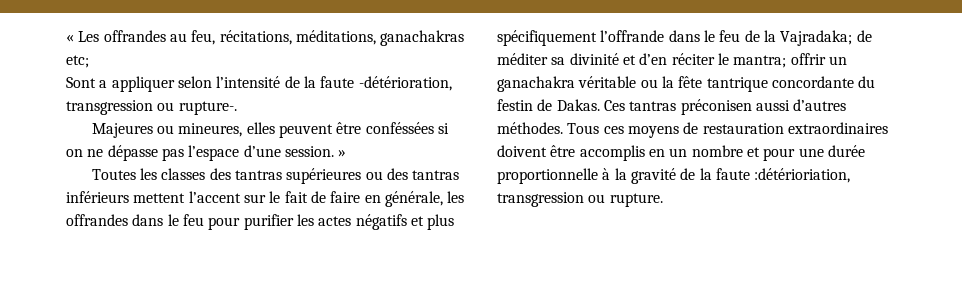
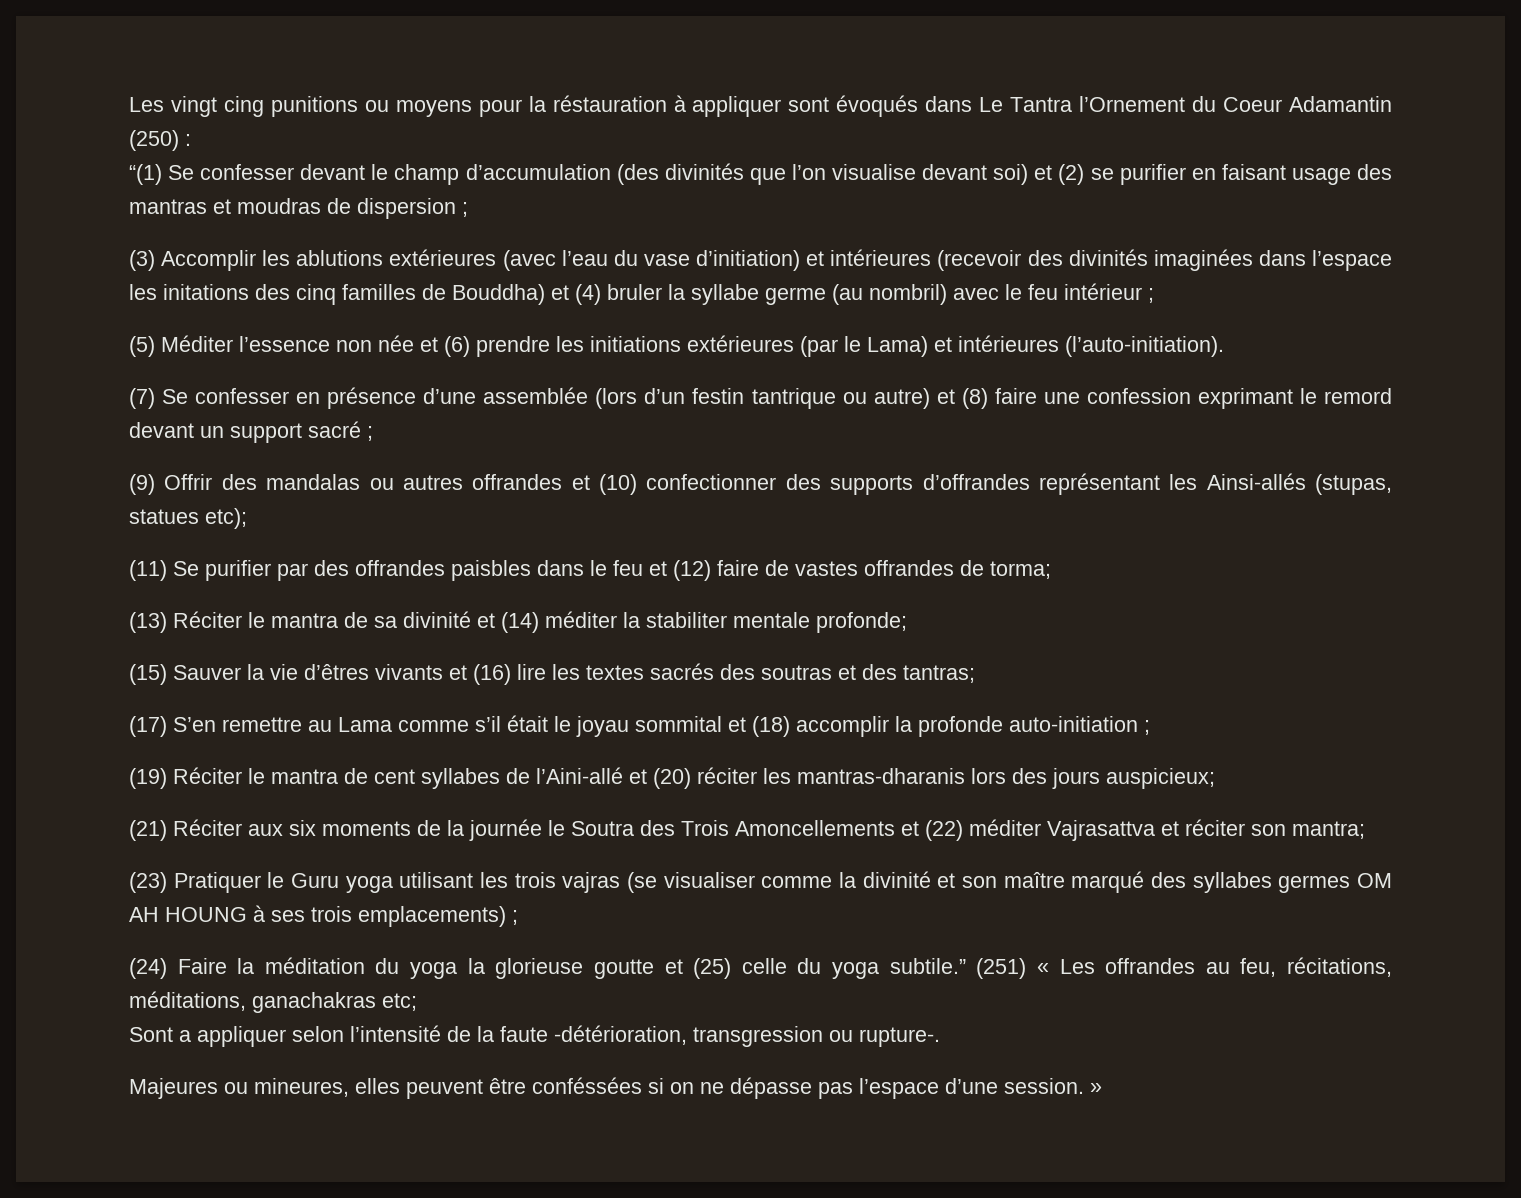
(66, 38) none -> [129,95,1393,117] [129,130,191,151] [129,163,1392,185] [129,198,468,219] [129,249,1392,271] [129,283,1154,305] [129,335,1224,357] [129,387,1392,409] [129,421,373,443] [129,473,1392,495] [129,508,247,529] [129,560,1051,581] [129,611,907,633] [129,663,975,685] [129,715,1150,737] [129,767,1215,789] [129,819,1365,841] [129,871,1392,893] [129,905,518,927] [129,957,1027,979] Les vingt cing punitions ou moyens pour la réstauration à appliquer sont évoqués dans Le Tantra l’Ornement du Coeur Adamantin (250) : // “(1) Se confesser devant le champ d’accumulation (des divinités que l’on visualise devant soi) et (2) se purifier en faisant usage des mantras et moudras de dispersion ; // (3) Accomplir les ablutions extérieures (avec l’eau du vase d’initiation) et intérieures (recevoir des divinités imaginées dans l’espace les initations des cinq familles de Bouddha) et (4) bruler la syllabe germe (au nombril) avec le feu intérieur ; // (5) Méditer l’essence non née et (6) prendre les initiations extérieures (par le Lama) et intérieures (l’auto-initiation). // (7) Se confesser en présence d’une assemblée (lors d’un festin tantrique ou autre) et (8) faire une confession exprimant le remord devant un support sacré ; // (9) Offrir des mandalas ou autres offrandes et (10) confectionner des supports d’offrandes représentant les Ainsi-allés (stupas, statues etc); // (11) Se purifier par des offrandes paisbles dans le feu et (12) faire de vastes offrandes de torma; // (13) Réciter le mantra de sa divinité et (14) méditer la stabiliter mentale profonde; // (15) Sauver la vie d’êtres vivants et (16) lire les textes sacrés des soutras et des tantras; // (17) S’en remettre au Lama comme s’il était le joyau sommital et (18) accomplir la profonde auto-initiation ; // (19) Réciter le mantra de cent syllabes de l’Aini-allé et (20) réciter les mantras-dharanis lors des jours auspicieux; // (21) Réciter aux six moments de la journée le Soutra des Trois Amoncellements et (22) méditer Vajrasattva et réciter son mantra; // (23) Pratiquer le Guru yoga utilisant les trois vajras (se visualiser comme la divinité et son maître marqué des syllabes germes OM AH HOUNG à ses trois emplacements) ; // (24) Faire la méditation du yoga la glorieuse goutte et (25) celle du yoga subtile.” (251)
[91,168,460,184] [66,191,465,207] [66,214,455,230] [497,30,872,46] [497,53,847,68] [497,76,876,92] [497,99,847,115] [497,122,888,138] [497,145,865,161] [497,168,851,184] [497,192,663,207] // Toutes les classes des tantras supérieures ou des tantras inférieurs mettent l’accent sur le fait de faire en générale, les offrandes dans le feu pour purifier les actes négatifs et plus spécifiquement l’offrande dans le feu de la Vajradaka; de méditer sa divinité et d’en réciter le mantra; offrir un ganachakra véritable ou la fête tantrique concordante du festin de Dakas. Ces tantras préconisen aussi d’autres méthodes. Tous ces moyens de restauration extraordinaires doivent être accomplis en un nombre et pour une durée proportionnelle à la gravité de la faute :détérioriation, transgression ou rupture. -> (1102, 1088) none

